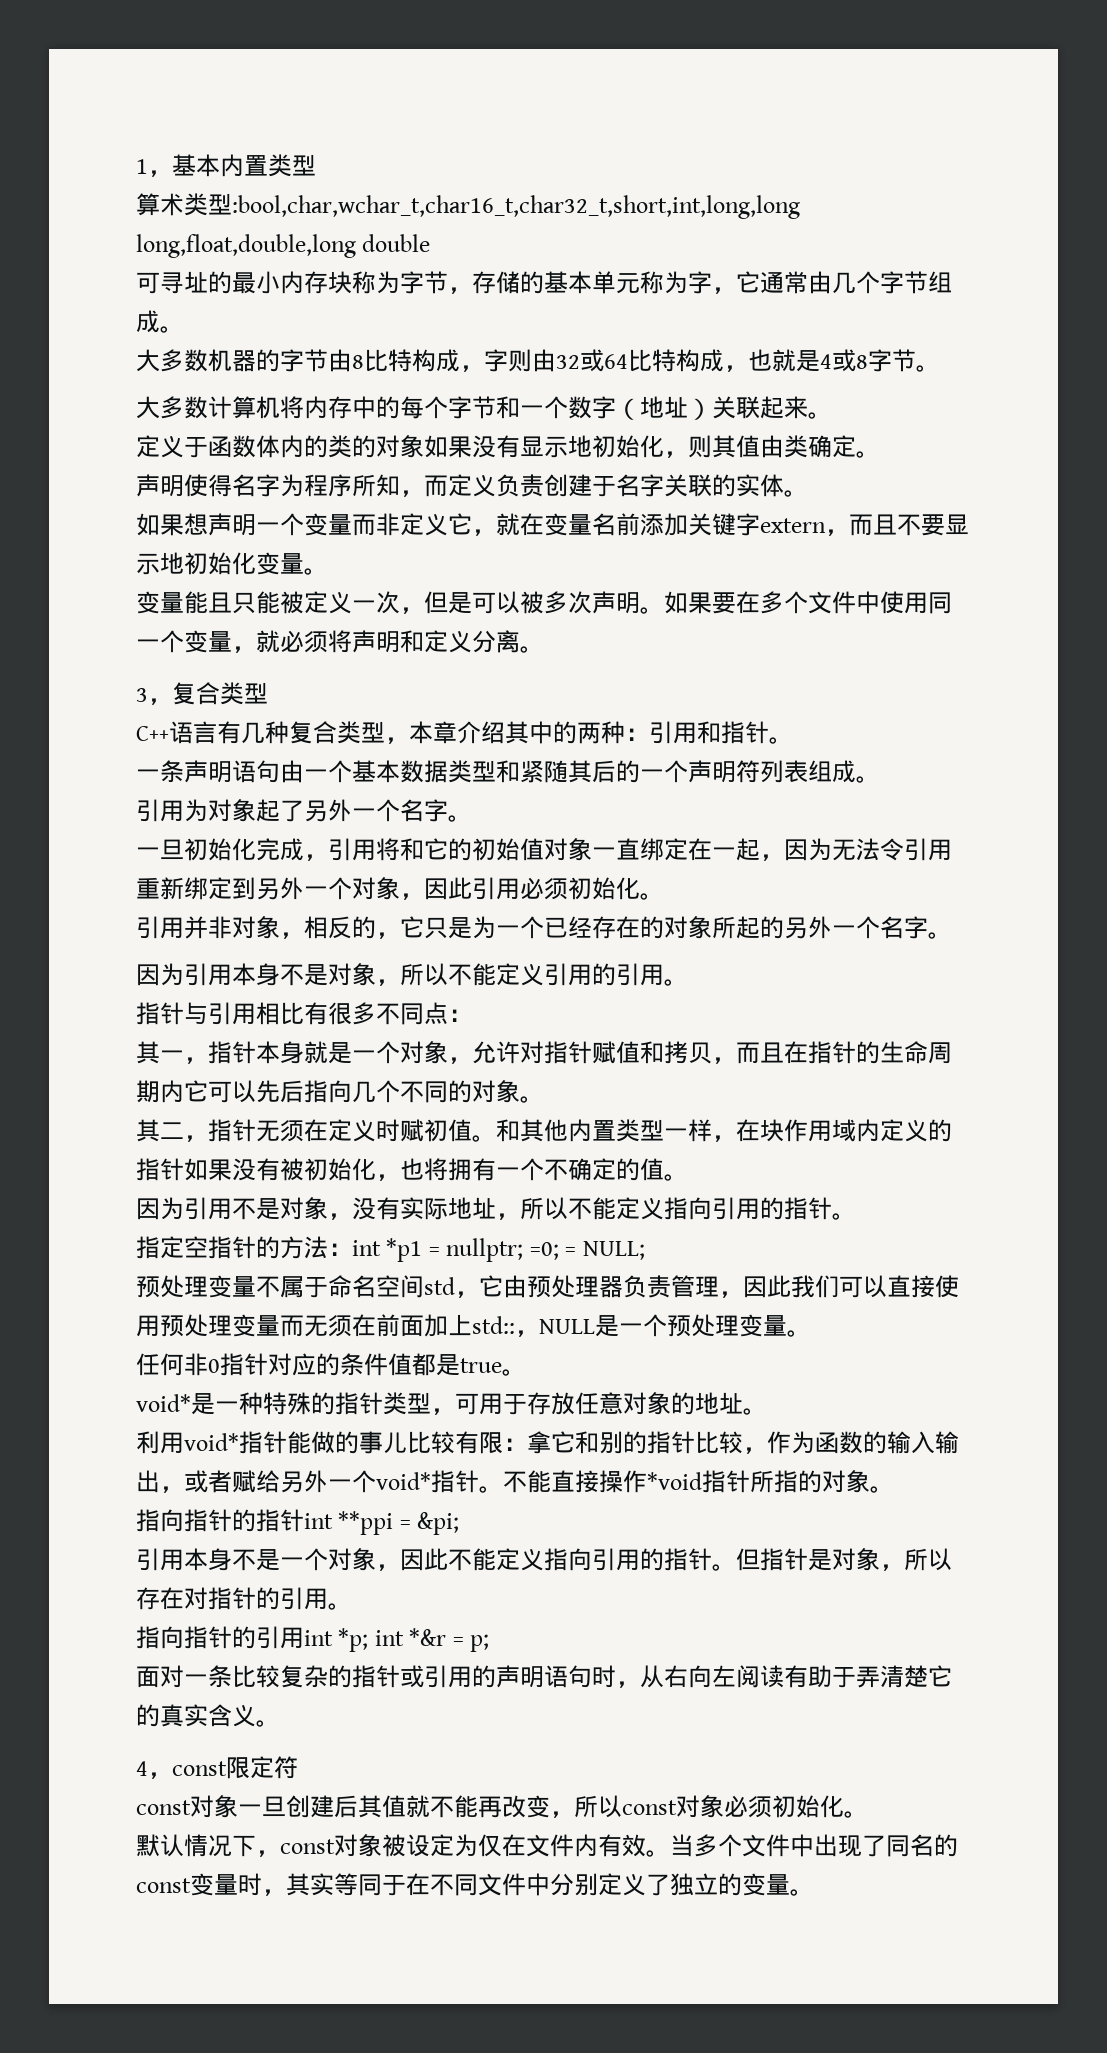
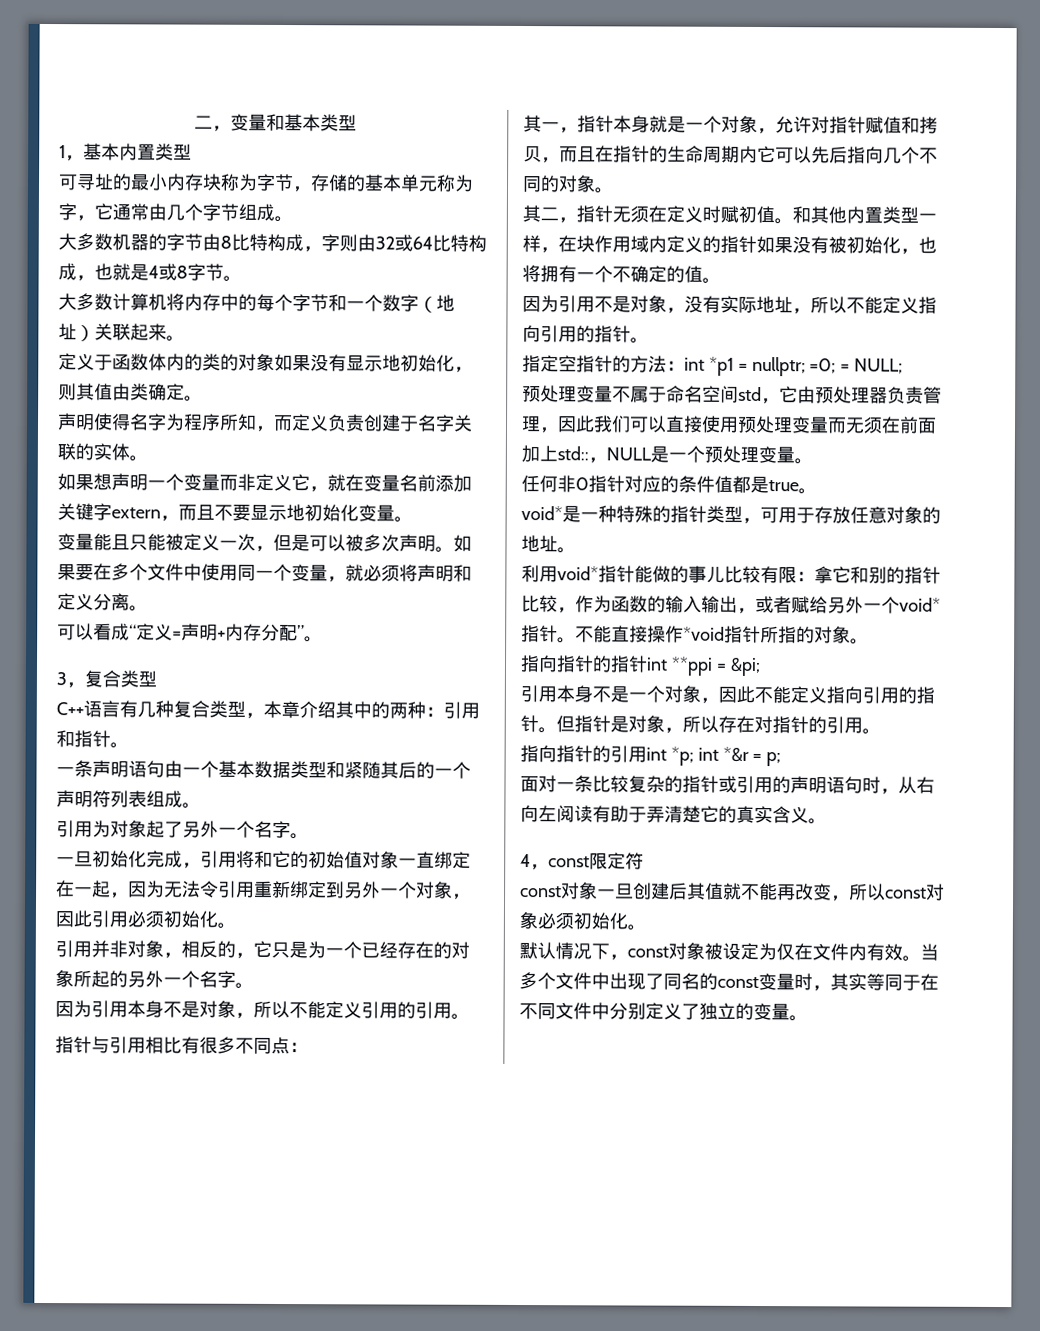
(136, 166) none -> [193,113,357,132] 二，变量和基本类型 //
[136,193,800,219] [136,234,431,258] // 算术类型:bool,char,wchar_t,char16_t,char32_t,short,int,long,long long,float,double,long double -> (192, 152) none
(544, 649) none -> [57,623,323,643] // 可以看成“定义=声明+内存分配”。

